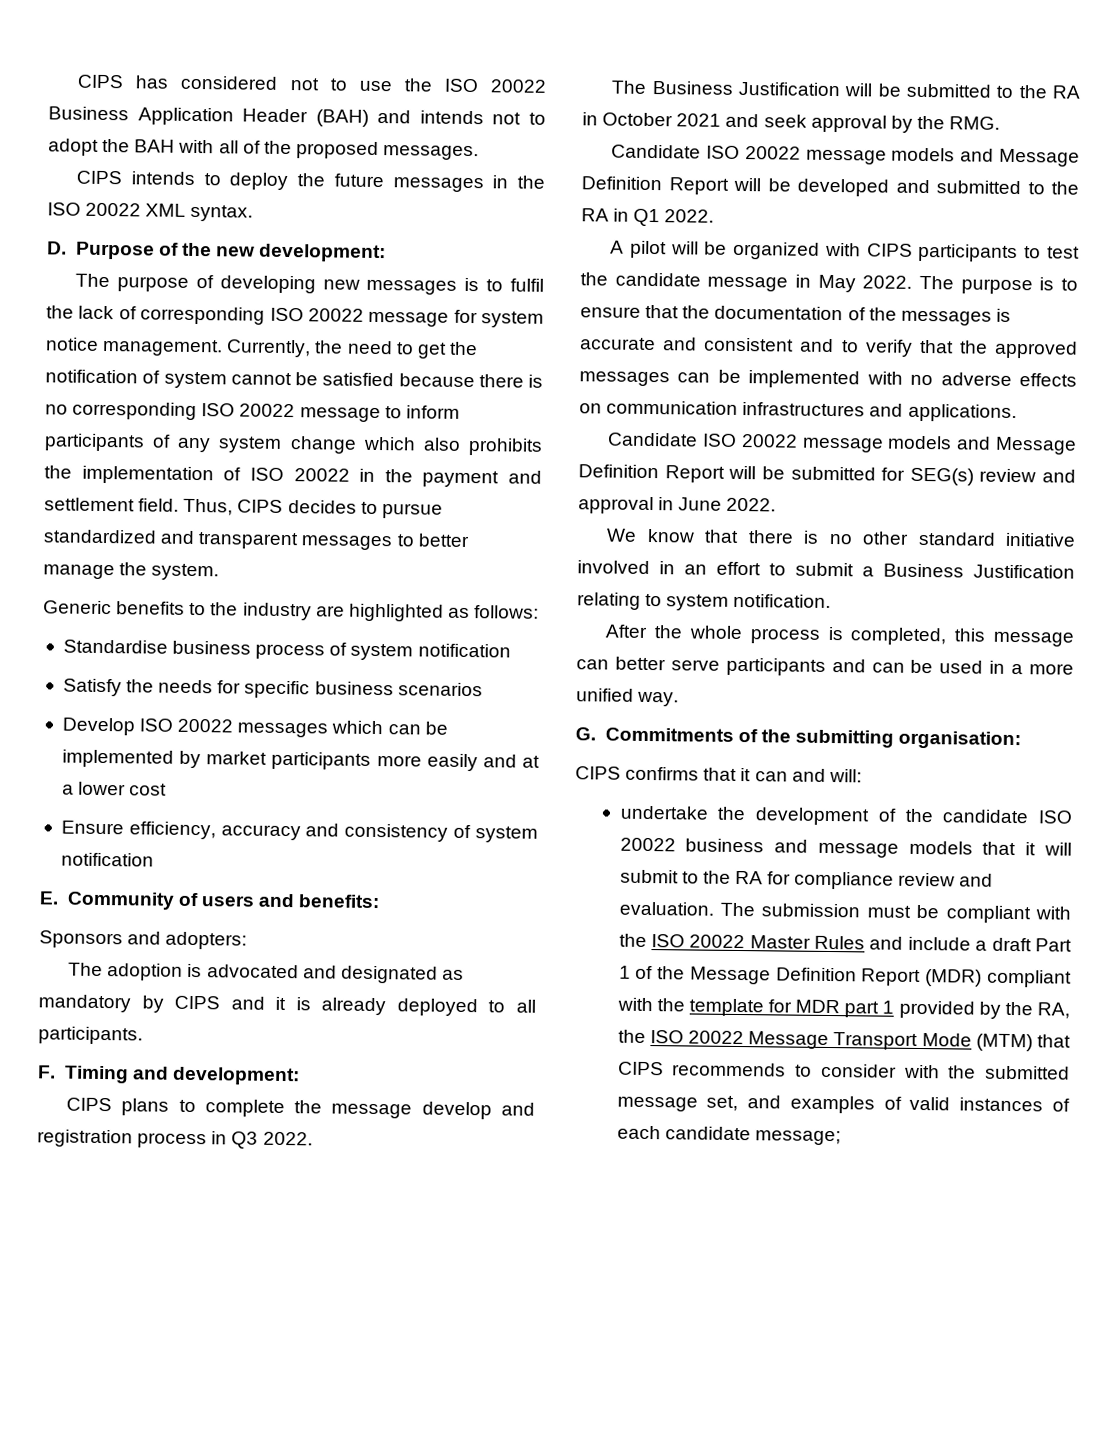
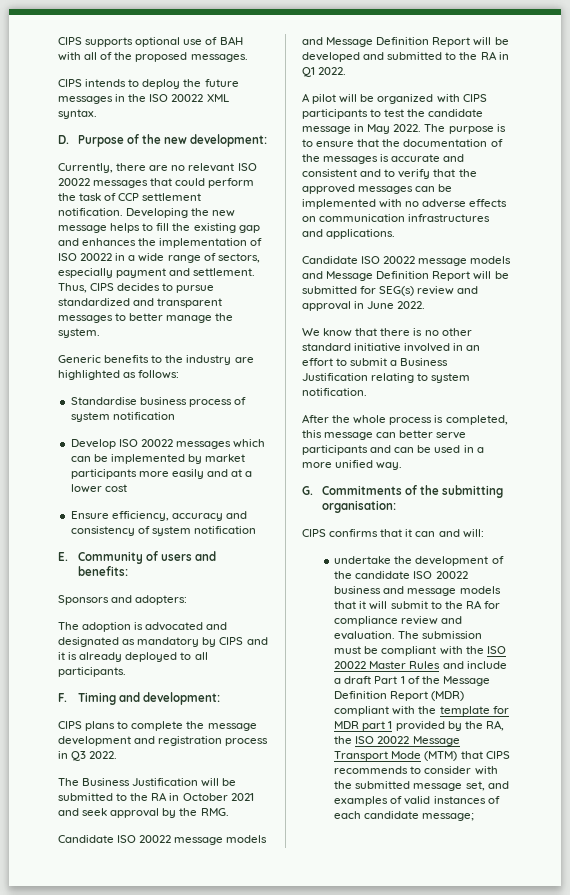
[77,74,547,93] [48,106,546,127] [48,138,131,156] CIPS has considered not to use the ISO 20022 Business Application Header (BAH) and intends not to adopt the -> [58,37,218,47] CIPS supports optional use of
[75,273,544,295] [46,305,544,328] [46,337,478,359] [45,369,543,389] [45,401,460,423] [44,433,543,456] The purpose of developing new messages is to fulfil the lack of corresponding ISO 20022 message for system notice management. Currently, the need to get the notification of system cannot be satisfied because there is no corresponding ISO 20022 message to inform participants of any system change which also prohibits -> [58,163,257,173] [58,178,255,188] [58,193,202,201] [58,208,236,218] [58,223,260,233] [58,238,137,246] Currently, there are no relevant ISO 20022 messages that could perform the task of CCP settlement notification. Developing the new message helps to fill the existing gap and enhances
[384,469,542,488] [44,497,180,512] the payment and settlement field. -> [128,253,260,263] [58,268,256,278] a wide range of sectors, especially payment and settlement.
[62,678,483,699] // Satisfy the needs for specific business scenarios -> (175, 416) none
[421,1101,492,1120] develop -> [58,736,131,746] development

